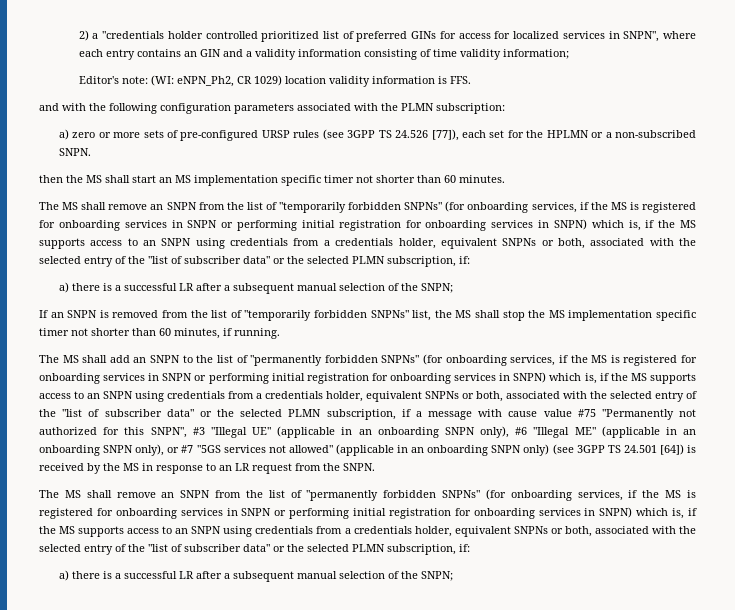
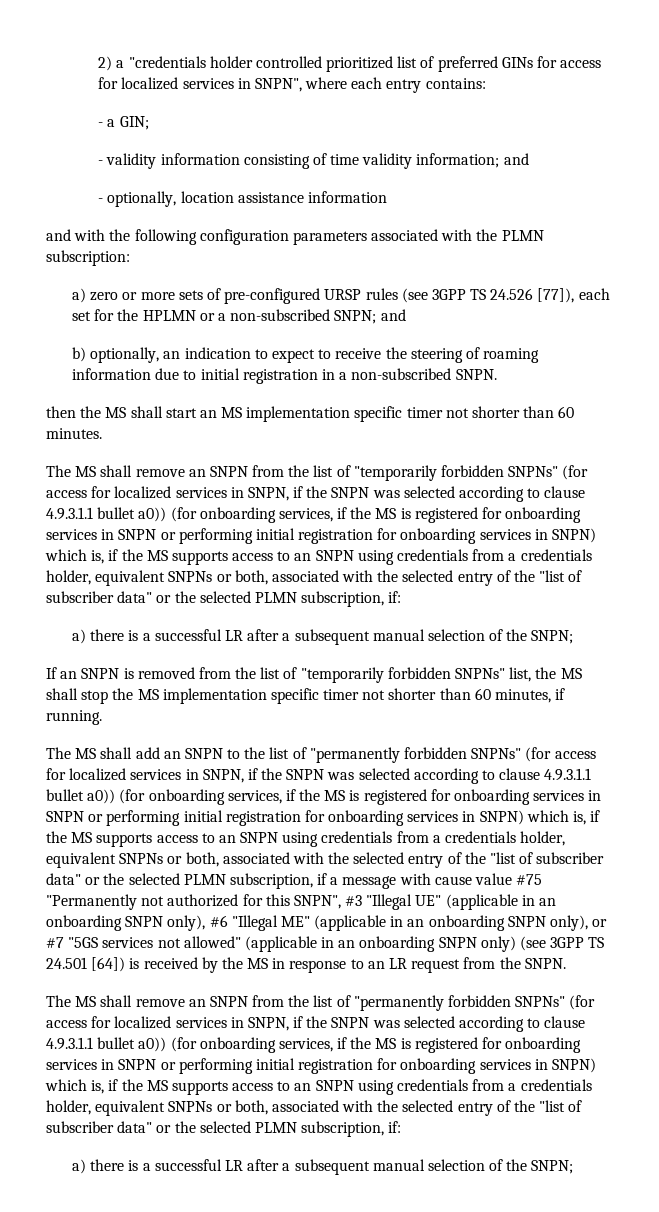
[136,49,252,57] contains an GIN and a -> [425,78,486,89] [98,116,149,130] [98,160,104,165] contains: // - a GIN; // -
[78,75,471,87] // Editor's note: (WI: eNPN_Ph2, CR 1029) location validity information is FFS. -> [503,153,529,165] [98,191,387,207] and // - optionally, location assistance information
(696, 134) none -> [334,309,406,324] [72,347,540,363] [72,368,452,384] SNPN; and // b) optionally, an indication to expect to receive the steering of roaming information due to initial registration in a non-subscribed
(466, 206) none -> [46,486,586,502] [46,507,197,522] access for localized services in SNPN, if the SNPN was selected according to clause 4.9.3.1.1 bullet a0)) (for
(444, 359) none -> [554,751,596,759] [46,768,592,784] [46,789,146,804] access for localized services in SNPN, if the SNPN was selected according to clause 4.9.3.1.1 bullet a0)) (for
(506, 494) none -> [46,1016,586,1032] [46,1037,197,1052] access for localized services in SNPN, if the SNPN was selected according to clause 4.9.3.1.1 bullet a0)) (for

